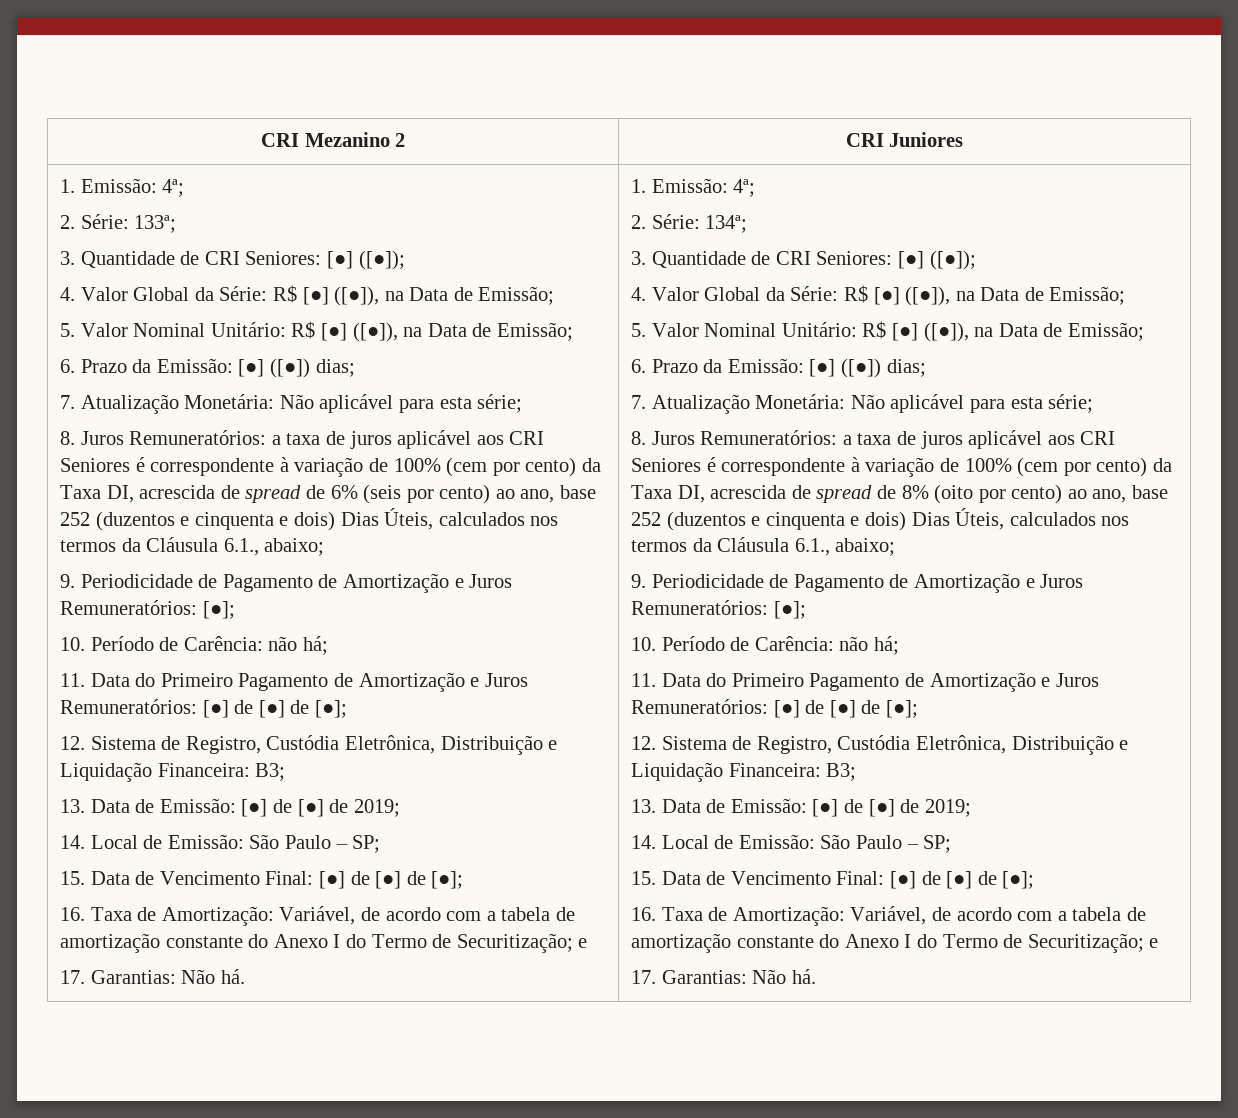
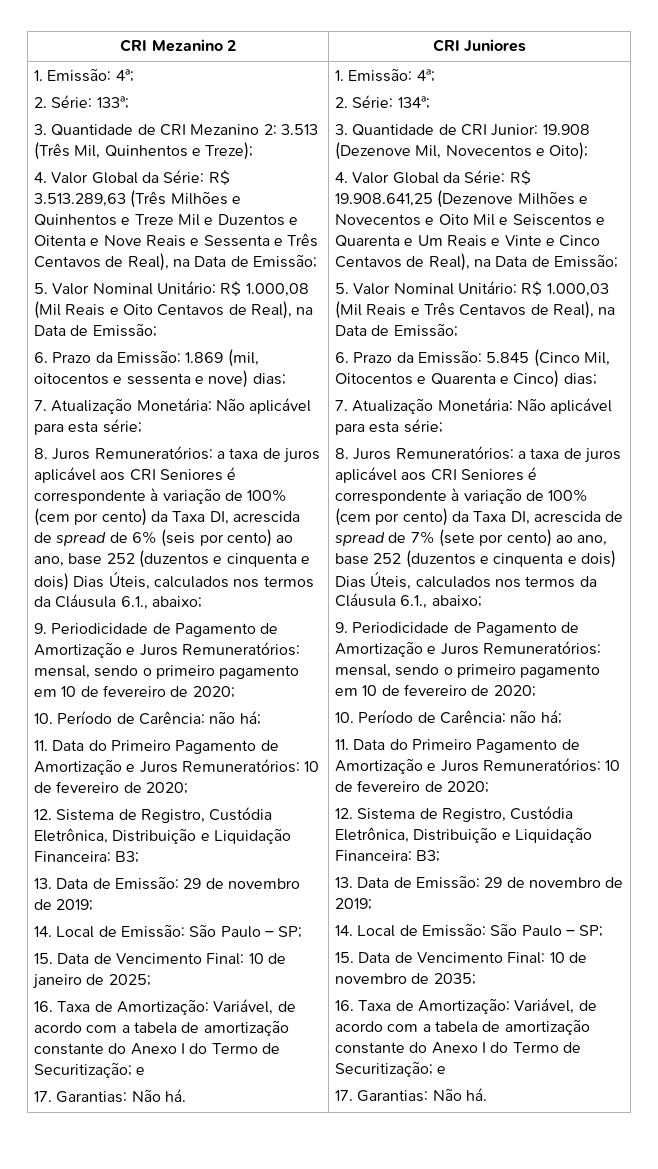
[245,250,405,270] [60,285,555,306] [60,321,573,342] [60,358,311,378] Seniores: [●] ([●]); // 4. Valor Global da Série: R$ [●] ([●]), na Data de Emissão; // 5. Valor Nominal Unitário: R$ [●] ([●]), na Data de Emissão; // 6. Prazo da Emissão: [●] ([●]) -> [190,124,319,135] [34,142,254,160] [34,170,230,185] [34,190,242,208] [34,214,299,226] [34,233,319,247] [34,253,318,271] [34,281,309,297] [34,301,314,319] [34,323,157,337] [34,349,259,367] [34,370,249,388] Mezanino 2: 3.513 (Três Mil, Quinhentos e Treze); // 4. Valor Global da Série: R$ 3.513.289,63 (Três Milhões e Quinhentos e Treze Mil e Duzentos e Oitenta e Nove Reais e Sessenta e Três Centavos de Real), na Data de Emissão; // 5. Valor Nominal Unitário: R$ 1.000,08 (Mil Reais e Oito Centavos de Real), na Data de Emissão; // 6. Prazo da Emissão: 1.869 (mil, oitocentos e sessenta e nove)
[202,601,235,619] [●]; -> [34,665,300,679] [34,685,235,698] mensal, sendo o primeiro pagamento em 10 de fevereiro de 2020;
[202,700,348,718] [●] de [●] de [●]; -> [304,761,320,772] [34,781,189,794] 10 de fevereiro de 2020;
[241,799,324,817] [●] de [●] -> [183,878,301,889] 29 de novembro
[319,871,464,889] [●] de [●] de [●]; -> [248,953,287,964] [32,974,151,989] 10 de janeiro de 2025;
[816,250,976,270] [631,285,1126,306] [631,321,1144,342] [631,358,882,378] Seniores: [●] ([●]); // 4. Valor Global da Série: R$ [●] ([●]), na Data de Emissão; // 5. Valor Nominal Unitário: R$ [●] ([●]), na Data de Emissão; // 6. Prazo da Emissão: [●] ([●]) -> [491,124,590,136] [335,142,589,160] [335,170,531,185] [335,190,589,208] [335,214,606,226] [335,235,601,247] [335,253,619,271] [335,281,609,297] [335,301,616,319] [335,323,458,337] [335,349,611,367] [335,370,560,388] Junior: 19.908 (Dezenove Mil, Novecentos e Oito); // 4. Valor Global da Série: R$ 19.908.641,25 (Dezenove Milhões e Novecentos e Oito Mil e Seiscentos e Quarenta e Um Reais e Vinte e Cinco Centavos de Real), na Data de Emissão; // 5. Valor Nominal Unitário: R$ 1.000,03 (Mil Reais e Três Centavos de Real), na Data de Emissão; // 6. Prazo da Emissão: 5.845 (Cinco Mil, Oitocentos e Quarenta e Cinco)
[901,484,974,504] 8% (oito -> [410,529,476,547] 7% (sete
[773,601,806,619] [●]; -> [335,664,601,678] [335,684,536,697] mensal, sendo o primeiro pagamento em 10 de fevereiro de 2020;
[773,700,919,718] [●] de [●] de [●]; -> [605,760,621,771] [335,780,490,793] 10 de fevereiro de 2020;
[812,799,895,817] [●] de [●] -> [484,877,602,888] 29 de novembro
[890,871,1035,889] [●] de [●] de [●]; -> [549,952,588,963] [335,973,476,985] 10 de novembro de 2035;

